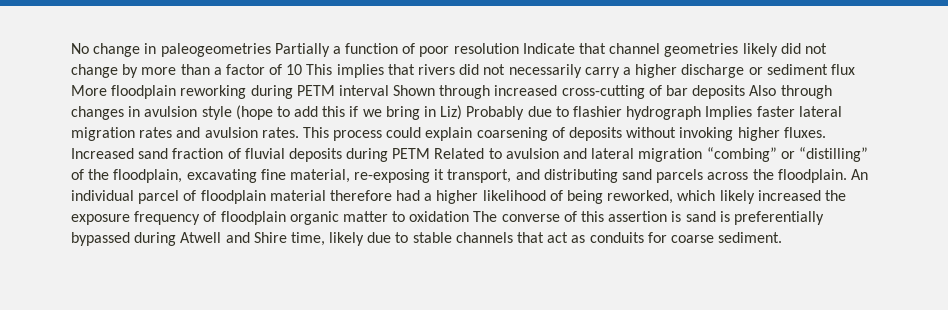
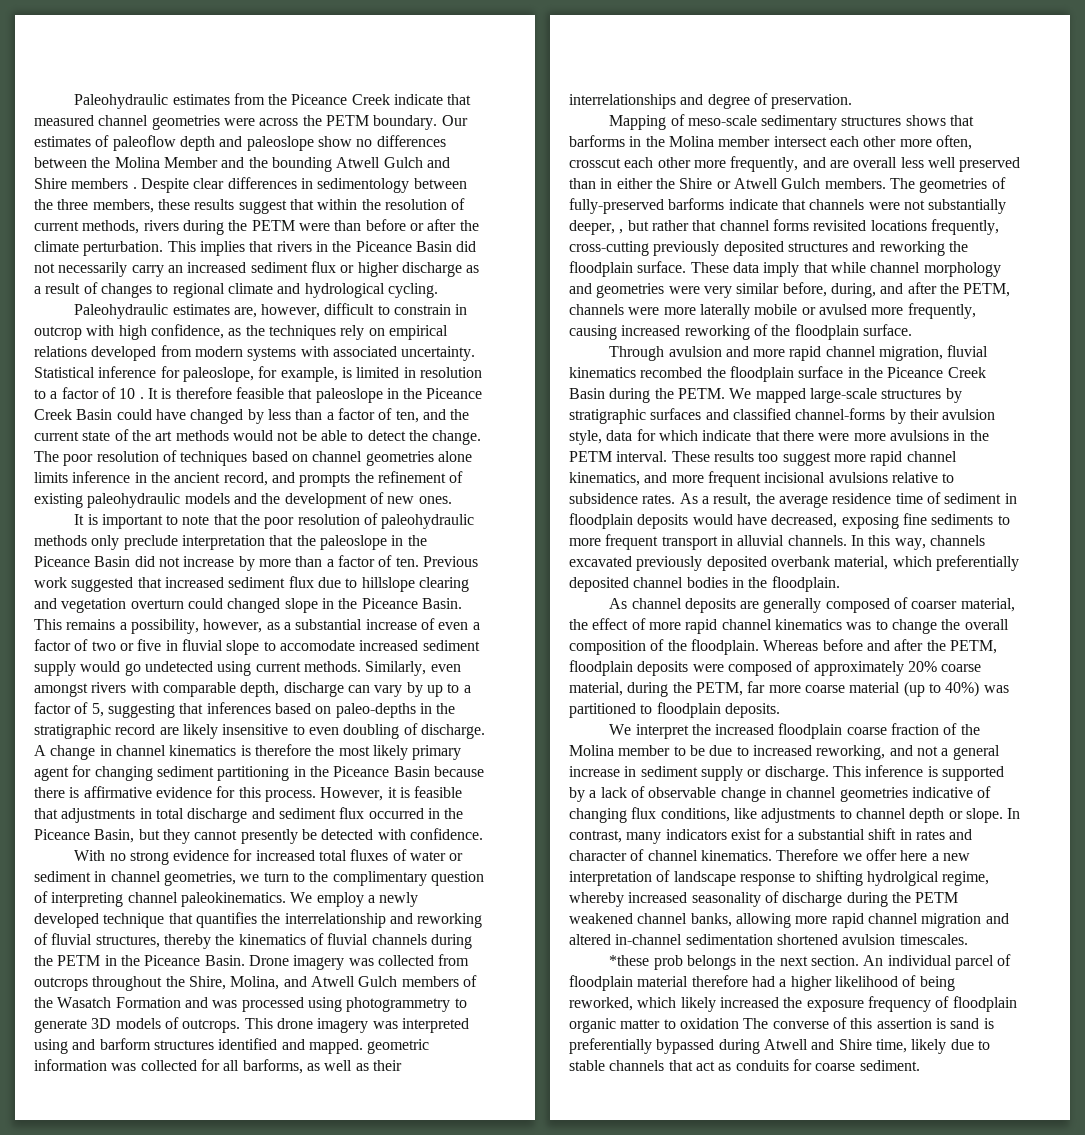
[71,43,827,57] [71,64,118,78] No change in paleogeometries Partially a function of poor resolution Indicate that channel geometries likely did not change -> [74,93,472,109] [34,115,468,130] [34,135,446,151] [34,157,450,172] [34,177,467,193] [34,198,466,214] [34,219,479,235] [34,241,477,256] [34,261,480,277] [34,282,438,298] [74,303,468,319] [34,324,448,340] [34,345,476,361] [34,366,482,382] [34,387,483,403] [34,408,470,424] [34,429,482,445] [34,450,472,466] [34,471,464,487] [34,492,452,508] [74,513,475,529] [34,535,427,550] [34,556,235,567] Paleohydraulic estimates from the Piceance Creek indicate that measured channel geometries were across the PETM boundary. Our estimates of paleoflow depth and paleoslope show no differences between the Molina Member and the bounding Atwell Gulch and Shire members . Despite clear differences in sedimentology between the three members, these results suggest that within the resolution of current methods, rivers during the PETM were than before or after the climate perturbation. This implies that rivers in the Piceance Basin did not necessarily carry an increased sediment flux or higher discharge as a result of changes to regional climate and hydrological cycling. // Paleohydraulic estimates are, however, difficult to constrain in outcrop with high confidence, as the techniques rely on empirical relations developed from modern systems with associated uncertainty. Statistical inference for paleoslope, for example, is limited in resolution to a factor of 10 . It is therefore feasible that paleoslope in the Piceance Creek Basin could have changed by less than a factor of ten, and the current state of the art methods would not be able to detect the change. The poor resolution of techniques based on channel geometries alone limits inference in the ancient record, and prompts the refinement of existing paleohydraulic models and the development of new ones. // It is important to note that the poor resolution of paleohydraulic methods only preclude interpretation that the paleoslope in the Piceance Basin did not increase
[286,64,855,78] [71,85,832,99] [71,105,842,120] [71,127,826,141] [71,147,868,162] [71,169,847,183] 10 This implies that rivers did not necessarily carry a higher discharge or sediment flux More floodplain reworking during PETM interval Shown through increased cross-cutting of bar deposits Also through changes in avulsion style (hope to add this if we bring in Liz) Probably due to flashier hydrograph Implies faster lateral migration rates and avulsion rates. This process could explain coarsening of deposits without invoking higher fluxes. Increased sand fraction of fluvial deposits during PETM Related to avulsion and lateral migration “combing” or “distilling” of the floodplain, excavating fine material, re-exposing it transport, and distributing sand parcels across the floodplain. -> [395,556,478,567] [34,576,469,592] [34,598,462,613] [34,618,480,634] [34,639,480,655] [34,661,461,676] [34,682,471,697] [34,702,456,718] [34,723,485,739] [34,744,462,760] [34,765,484,781] [34,786,463,802] [34,807,464,823] [34,828,483,844] [74,849,464,865] [34,871,484,886] [34,891,419,907] [34,912,483,928] [34,933,472,949] [34,954,470,970] [34,975,477,991] [34,997,467,1012] [34,1017,469,1033] [34,1038,430,1054] [34,1059,402,1074] [569,93,853,109] [609,114,975,130] [569,135,972,150] [569,156,1021,172] [569,177,1006,193] [569,198,1007,214] [569,219,999,235] [569,241,968,256] [569,261,1001,277] [569,282,1011,298] [569,303,976,319] [569,324,912,340] [609,345,989,361] [569,366,986,382] [569,388,962,403] [569,408,996,424] [569,429,989,445] [569,451,957,466] [569,471,955,487] [569,492,1017,508] [569,513,1010,529] [569,534,985,550] [569,555,1019,571] [569,576,840,592] [609,597,1015,613] [569,618,1009,634] [569,639,997,655] [569,660,982,676] [569,681,1009,697] [569,702,780,718] [609,723,980,739] [569,745,1000,760] [569,765,1004,781] [569,786,992,802] [569,807,1021,823] [569,828,973,844] [569,849,970,861] [569,870,990,886] [569,891,959,907] [569,913,1009,928] [569,934,968,945] [609,955,860,970] ten. Previous work suggested that increased sediment flux due to hillslope clearing and vegetation overturn could changed slope in the Piceance Basin. This remains a possibility, however, as a substantial increase of even a factor of two or five in fluvial slope to accomodate increased sediment supply would go undetected using current methods. Similarly, even amongst rivers with comparable depth, discharge can vary by up to a factor of 5, suggesting that inferences based on paleo-depths in the stratigraphic record are likely insensitive to even doubling of discharge. A change in channel kinematics is therefore the most likely primary agent for changing sediment partitioning in the Piceance Basin because there is affirmative evidence for this process. However, it is feasible that adjustments in total discharge and sediment flux occurred in the Piceance Basin, but they cannot presently be detected with confidence. // With no strong evidence for increased total fluxes of water or sediment in channel geometries, we turn to the complimentary question of interpreting channel paleokinematics. We employ a newly developed technique that quantifies the interrelationship and reworking of fluvial structures, thereby the kinematics of fluvial channels during the PETM in the Piceance Basin. Drone imagery was collected from outcrops throughout the Shire, Molina, and Atwell Gulch members of the Wasatch Formation and was processed using photogrammetry to generate 3D models of outcrops. This drone imagery was interpreted using and barform structures identified and mapped. geometric information was collected for all barforms, as well as their interrelationships and degree of preservation. // Mapping of meso-scale sedimentary structures shows that barforms in the Molina member intersect each other more often, crosscut each other more frequently, and are overall less well preserved than in either the Shire or Atwell Gulch members. The geometries of fully-preserved barforms indicate that channels were not substantially deeper, , but rather that channel forms revisited locations frequently, cross-cutting previously deposited structures and reworking the floodplain surface. These data imply that while channel morphology and geometries were very similar before, during, and after the PETM, channels were more laterally mobile or avulsed more frequently, causing increased reworking of the floodplain surface. // Through avulsion and more rapid channel migration, fluvial kinematics recombed the floodplain surface in the Piceance Creek Basin during the PETM. We mapped large-scale structures by stratigraphic surfaces and classified channel-forms by their avulsion style, data for which indicate that there were more avulsions in the PETM interval. These results too suggest more rapid channel kinematics, and more frequent incisional avulsions relative to subsidence rates. As a result, the average residence time of sediment in floodplain deposits would have decreased, exposing fine sediments to more frequent transport in alluvial channels. In this way, channels excavated previously deposited overbank material, which preferentially deposited channel bodies in the floodplain. // As channel deposits are generally composed of coarser material, the effect of more rapid channel kinematics was to change the overall composition of the floodplain. Whereas before and after the PETM, floodplain deposits were composed of approximately 20% coarse material, during the PETM, far more coarse material (up to 40%) was partitioned to floodplain deposits. // We interpret the increased floodplain coarse fraction of the Molina member to be due to increased reworking, and not a general increase in sediment supply or discharge. This inference is supported by a lack of observable change in channel geometries indicative of changing flux conditions, like adjustments to channel depth or slope. In contrast, many indicators exist for a substantial shift in rates and character of channel kinematics. Therefore we offer here a new interpretation of landscape response to shifting hydrolgical regime, whereby increased seasonality of discharge during the PETM weakened channel banks, allowing more rapid channel migration and altered in-channel sedimentation shortened avulsion timescales. // *these prob belongs in the next section.

